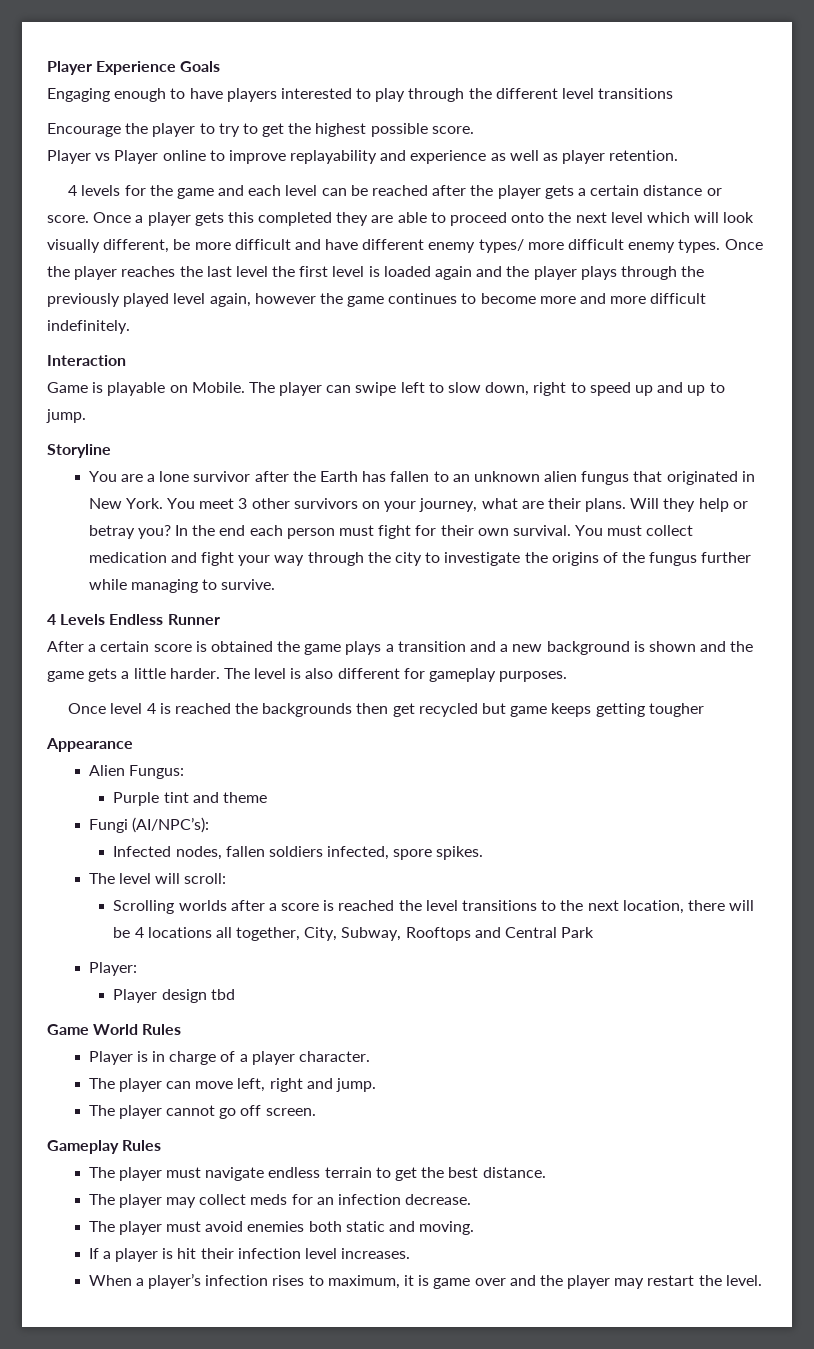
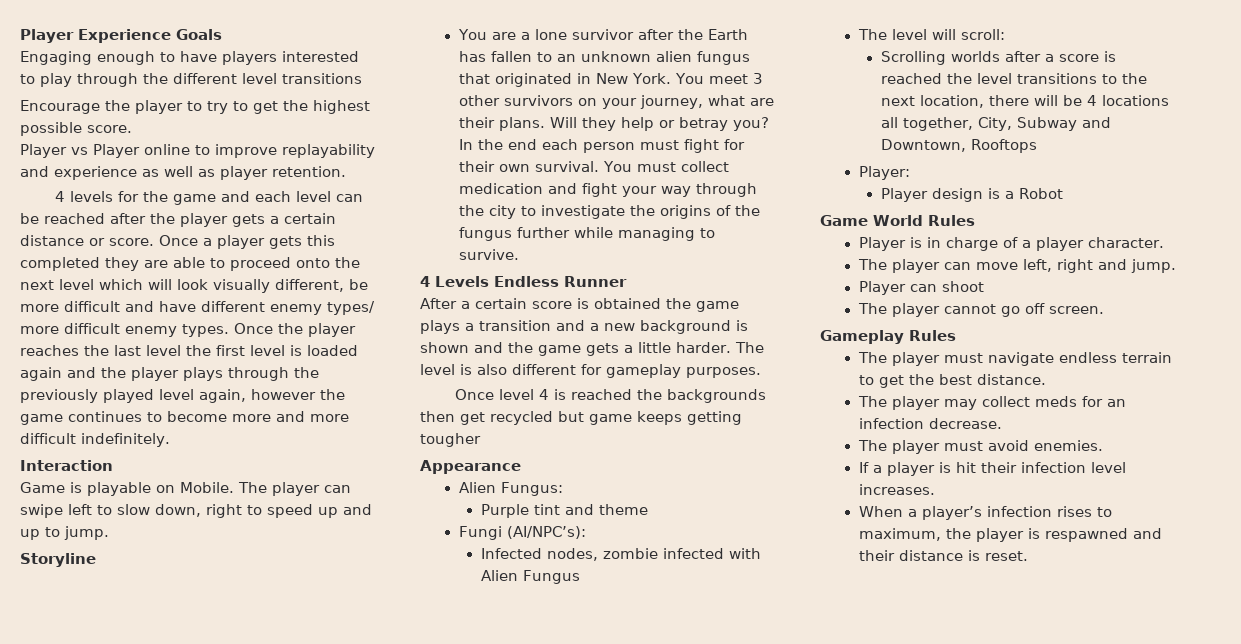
[225,846,484,860] fallen soldiers infected, spore spikes. -> [602,548,761,559] [480,570,580,584] zombie infected with Alien Fungus
[341,927,595,941] Subway, Rooftops and Central Park -> [1016,117,1111,131] [880,139,1037,153] Subway and Downtown, Rooftops
[210,989,235,1000] tbd -> [987,188,1063,199] is a Robot
(376, 1085) none -> [858,281,984,295] // Player can shoot
[247,1221,475,1235] enemies both static and moving. -> [1033,440,1103,451] enemies.
[403,1275,762,1289] it is game over and the player may restart the level. -> [945,528,1162,542] [858,550,1028,561] the player is respawned and their distance is reset.

